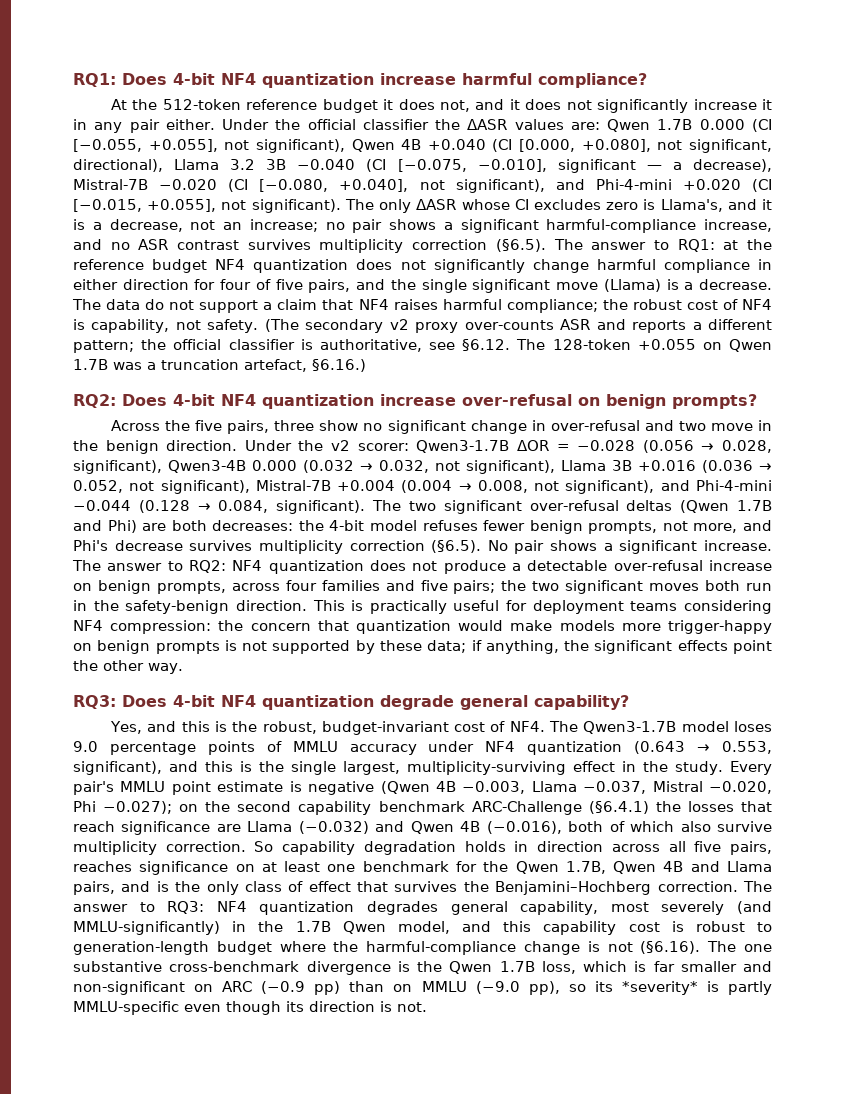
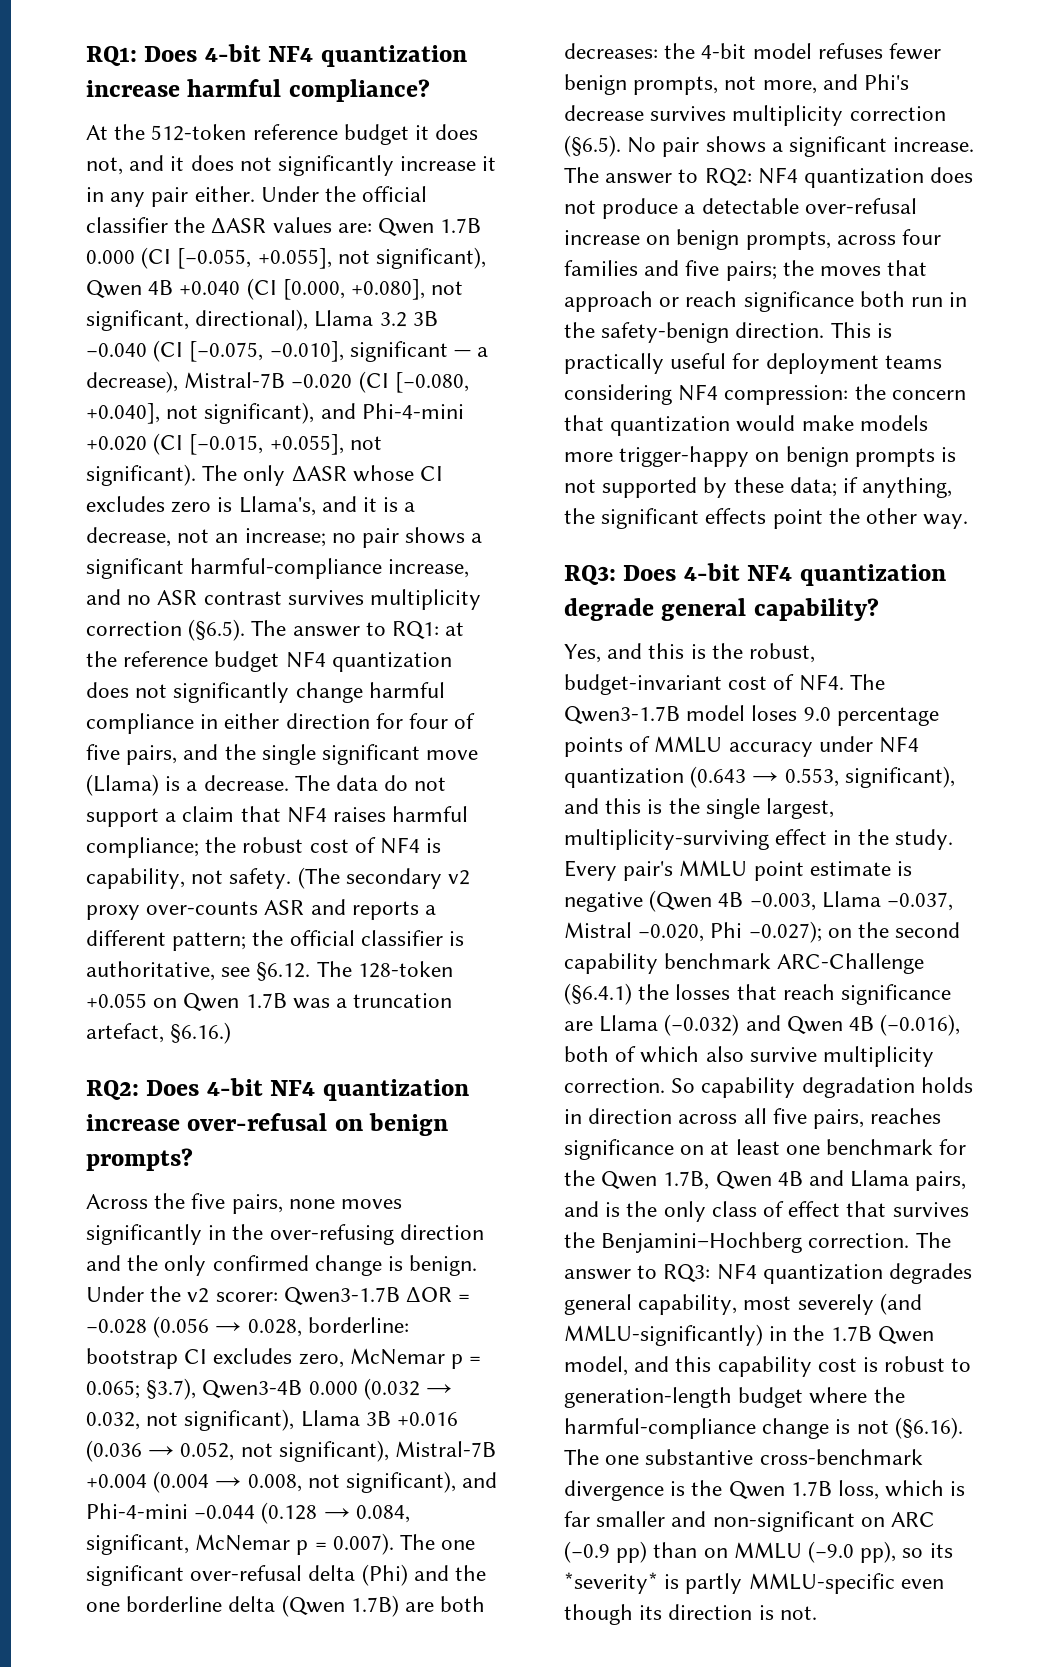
[274,420,773,434] [73,440,238,454] three show no significant change in over-refusal and two move in the benign direction. -> [288,1199,403,1209] [86,1224,484,1245] [86,1255,478,1276] none moves significantly in the over-refusing direction and the only confirmed change is benign.
[73,460,162,474] significant), -> [307,1317,409,1333] [86,1348,482,1369] [86,1378,197,1400] borderline: bootstrap CI excludes zero, McNemar p = 0.065; §3.7),
[276,500,772,514] [73,520,137,533] significant). The two significant over-refusal deltas (Qwen 1.7B and Phi) -> [86,1533,476,1555] [86,1564,487,1586] [86,1595,399,1617] significant, McNemar p = 0.007). The one significant over-refusal delta (Phi) and the one borderline delta (Qwen 1.7B)
[532,580,700,594] two significant moves -> [820,260,928,276] [564,291,854,312] moves that approach or reach significance

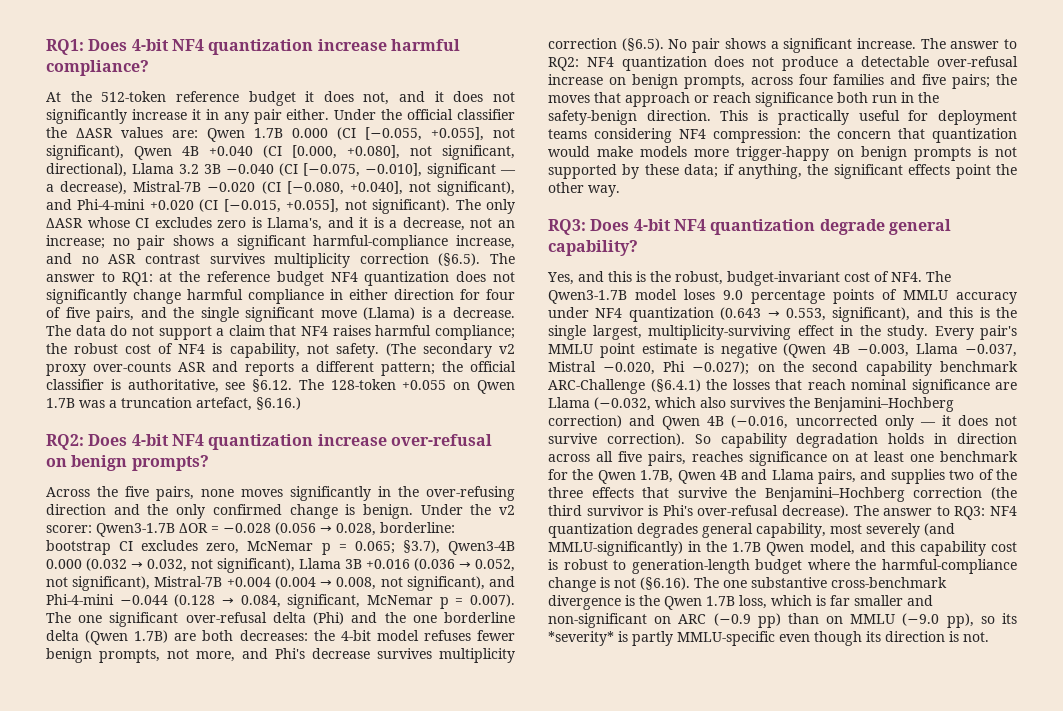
(835, 992) none -> [851,379,907,390] nominal
[664,1014,961,1036] [564,1046,935,1067] [564,1078,665,1093] (−0.032) and Qwen 4B (−0.016), both of which also survive multiplicity correction. -> [594,397,954,412] [548,415,1018,430] [548,433,685,446] (−0.032, which also survives the Benjamini–Hochberg correction) and Qwen 4B (−0.016, uncorrected only — it does not survive correction).
[605,1201,969,1222] [564,1232,910,1253] is the only class of effect that survives the Benjamini–Hochberg correction. -> [890,469,1017,484] [548,487,1017,502] [548,505,849,518] supplies two of the three effects that survive the Benjamini–Hochberg correction (the third survivor is Phi's over-refusal decrease).

